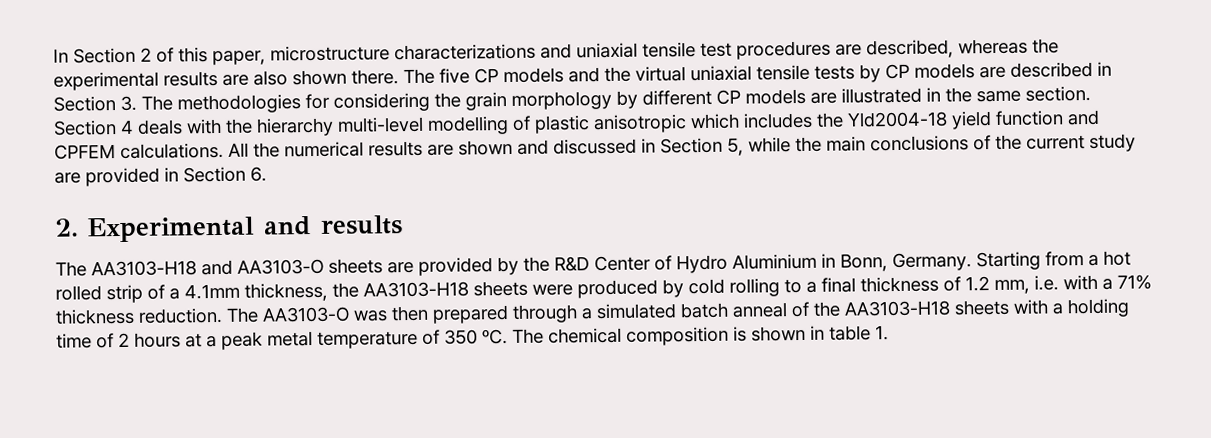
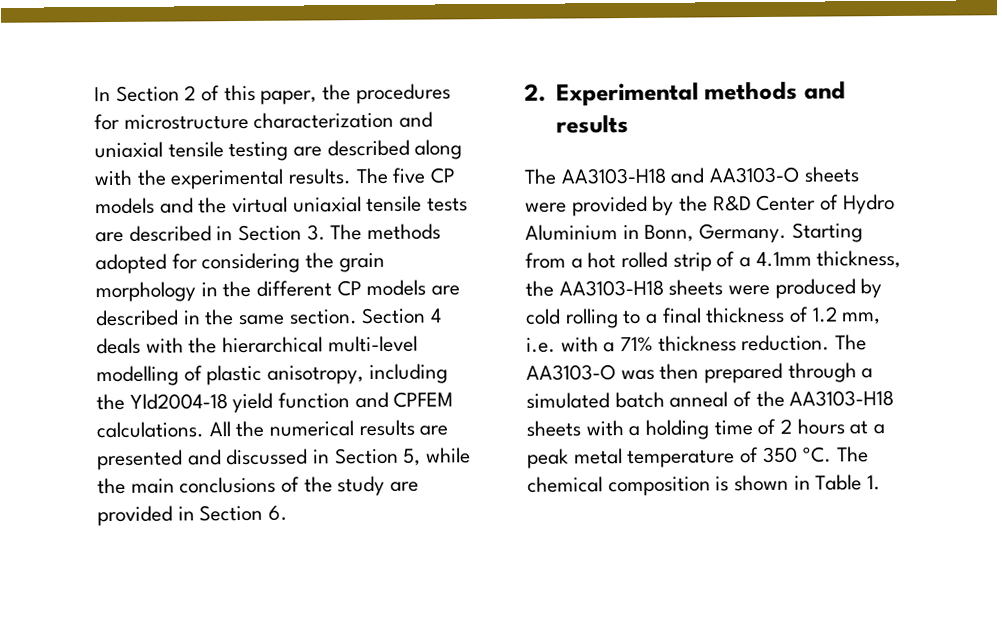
[270,38,1059,62] [53,69,399,91] microstructure characterizations and uniaxial tensile test procedures are described, whereas the experimental results are also shown there. -> [322,83,451,105] [94,111,434,131] [94,139,463,162] [94,168,353,190] the procedures for microstructure characterization and uniaxial tensile testing are described along with the experimental results.
[859,63,975,83] by CP models -> (469, 204) none
[177,94,301,114] methodologies -> [367,223,442,241] [95,253,167,275] methods adopted
[616,90,638,109] by -> [200,280,252,298] in the
[841,87,922,104] illustrated -> [95,309,179,327] described
[256,117,334,137] hierarchy -> [222,336,324,354] hierarchical
[593,112,813,134] anisotropic which includes -> [267,363,448,385] anisotropy, including
[458,139,513,156] shown -> [97,449,183,471] presented
[1026,135,1085,150] current -> (333, 484) none
(256, 229) none -> [704,81,799,101] methods
[387,261,414,274] are -> [525,202,567,213] were
[829,325,871,341] table -> [815,474,863,491] Table

